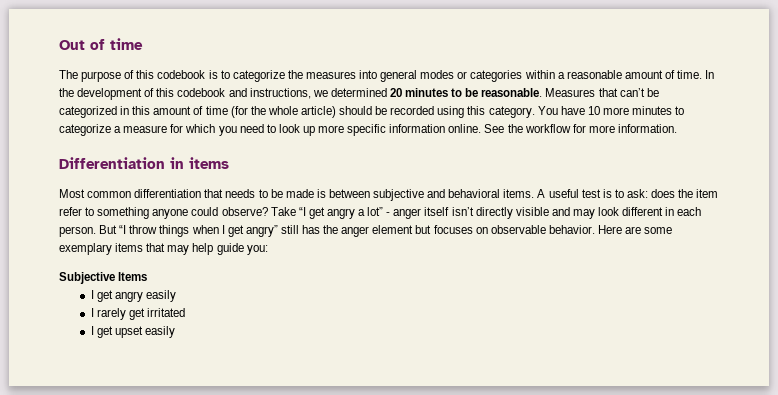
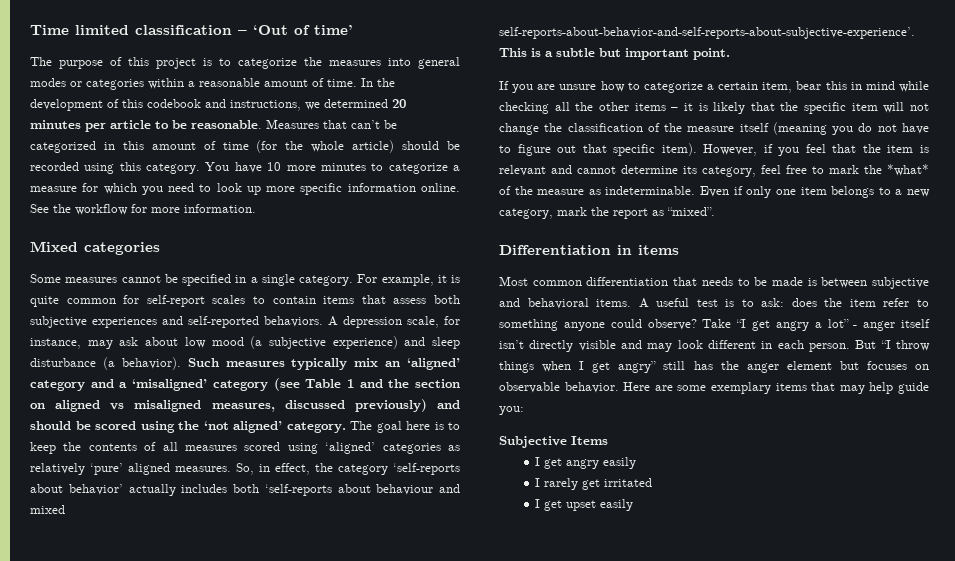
[59,38,143,50] Out of time -> [30,25,353,35] Time limited classification – ‘Out of time’
[157,70,206,79] codebook -> [156,58,196,69] project
(449, 92) none -> [85,120,151,132] per article
(677, 128) none -> [30,241,160,255] [30,274,460,286] [30,295,461,307] [30,316,460,328] [30,336,460,349] [30,357,460,370] [30,378,460,391] [30,399,460,412] [30,421,460,433] [30,442,460,454] [30,463,460,475] [30,484,460,496] [30,505,65,514] [499,27,915,39] [499,48,730,60] [499,81,930,93] [499,102,929,114] [499,122,929,135] [499,143,929,156] [499,164,929,177] [499,186,931,198] [499,207,715,219] // Mixed categories // Some measures cannot be specified in a single category. For example, it is quite common for self-report scales to contain items that assess both subjective experiences and self-reported behaviors. A depression scale, for instance, may ask about low mood (a subjective experience) and sleep disturbance (a behavior). Such measures typically mix an ‘aligned’ category and a ‘misaligned’ category (see Table 1 and the section on aligned vs misaligned measures, discussed previously) and should be scored using the ‘not aligned’ category. The goal here is to keep the contents of all measures scored using ‘aligned’ categories as relatively ‘pure’ aligned measures. So, in effect, the category ‘self-reports about behavior’ actually includes both ‘self-reports about behaviour and mixed self-reports-about-behavior-and-self-reports-about-subjective-experience’. This is a subtle but important point. // If you are unsure how to categorize a certain item, bear this in mind while checking all the other items – it is likely that the specific item will not change the classification of the measure itself (meaning you do not have to figure out that specific item). However, if you feel that the item is relevant and cannot determine its category, feel free to mark the *what* of the measure as indeterminable. Even if only one item belongs to a new category, mark the report as “mixed”.

